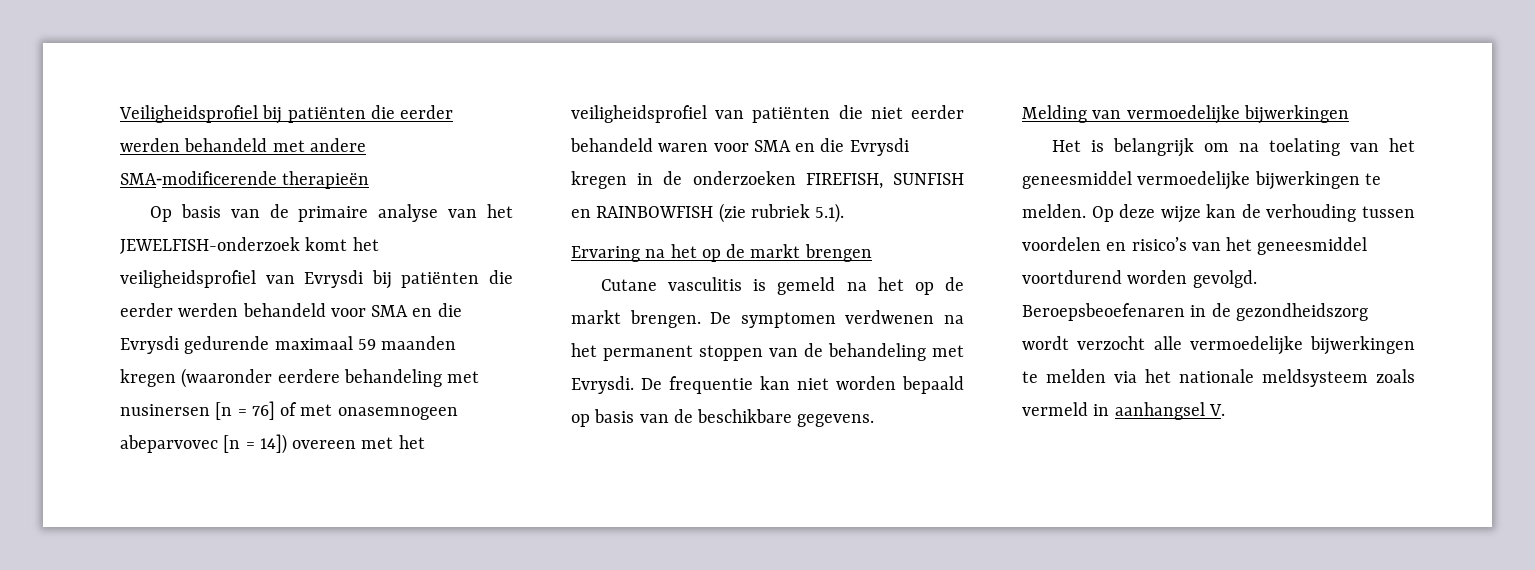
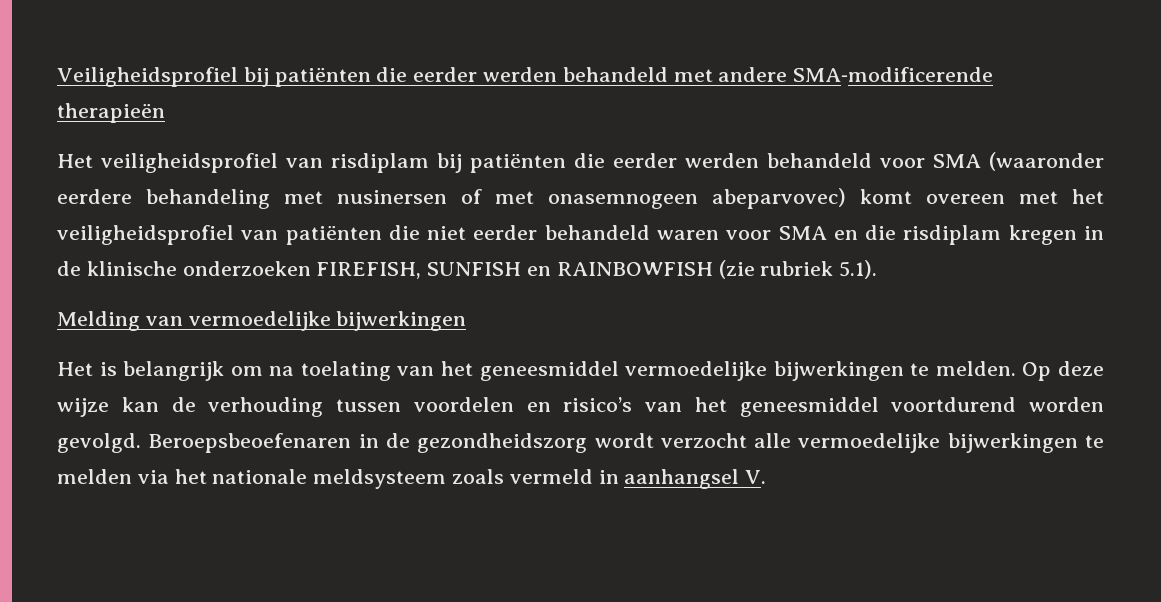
[150,204,513,222] [120,237,379,254] [120,270,364,288] Op basis van de primaire analyse van het JEWELFISH-onderzoek komt het veiligheidsprofiel van Evrysdi -> [57,153,429,173] Het veiligheidsprofiel van risdiplam
[412,303,462,317] [120,336,457,354] [120,369,176,387] en die Evrysdi gedurende maximaal 59 maanden kregen -> (981, 161) none
[215,401,458,420] [120,434,287,454] [n = 76] of met onasemnogeen abeparvovec [n = 14]) -> [461,188,912,209] of met onasemnogeen abeparvovec) komt
[849,138,909,156] Evrysdi -> [903,225,1002,245] risdiplam
(683, 178) none -> [86,261,177,276] klinische
[571,244,872,262] [601,277,964,295] [571,310,964,328] [571,343,964,361] [571,376,964,394] [571,409,875,427] // Ervaring na het op de markt brengen // Cutane vasculitis is gemeld na het op de markt brengen. De symptomen verdwenen na het permanent stoppen van de behandeling met Evrysdi. De frequentie kan niet worden bepaald op basis van de beschikbare gegevens. -> (878, 269) none

